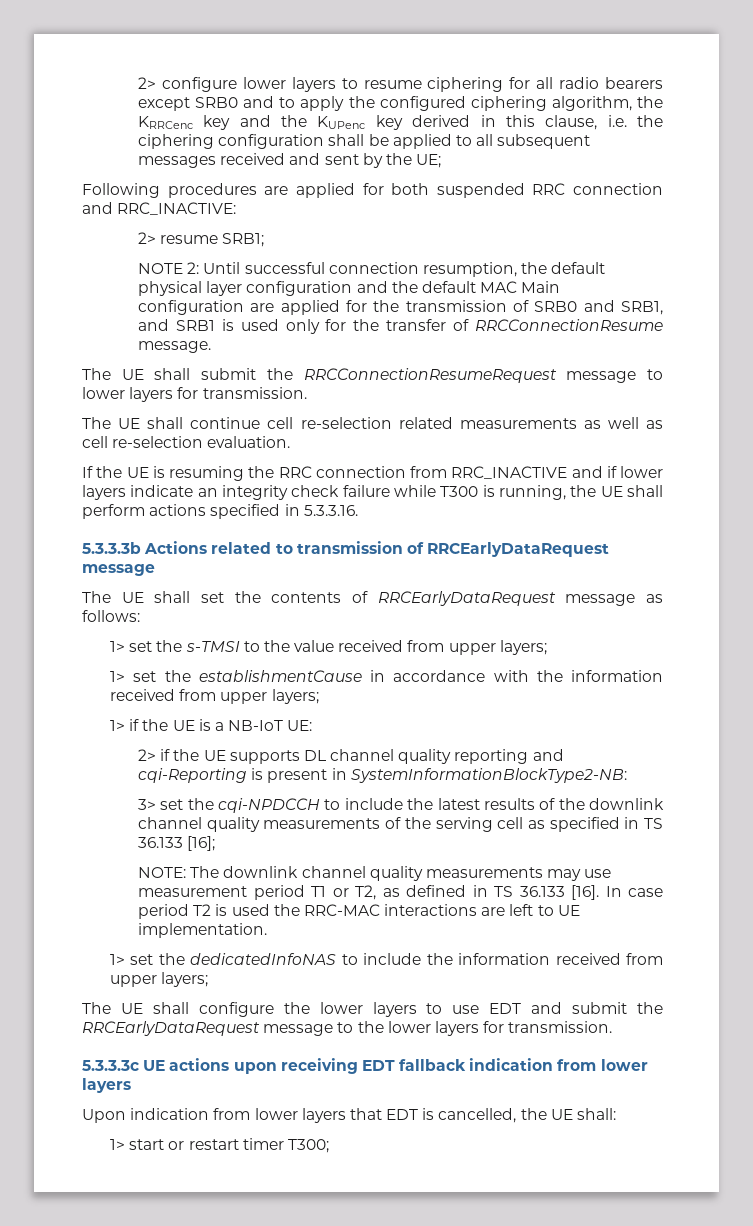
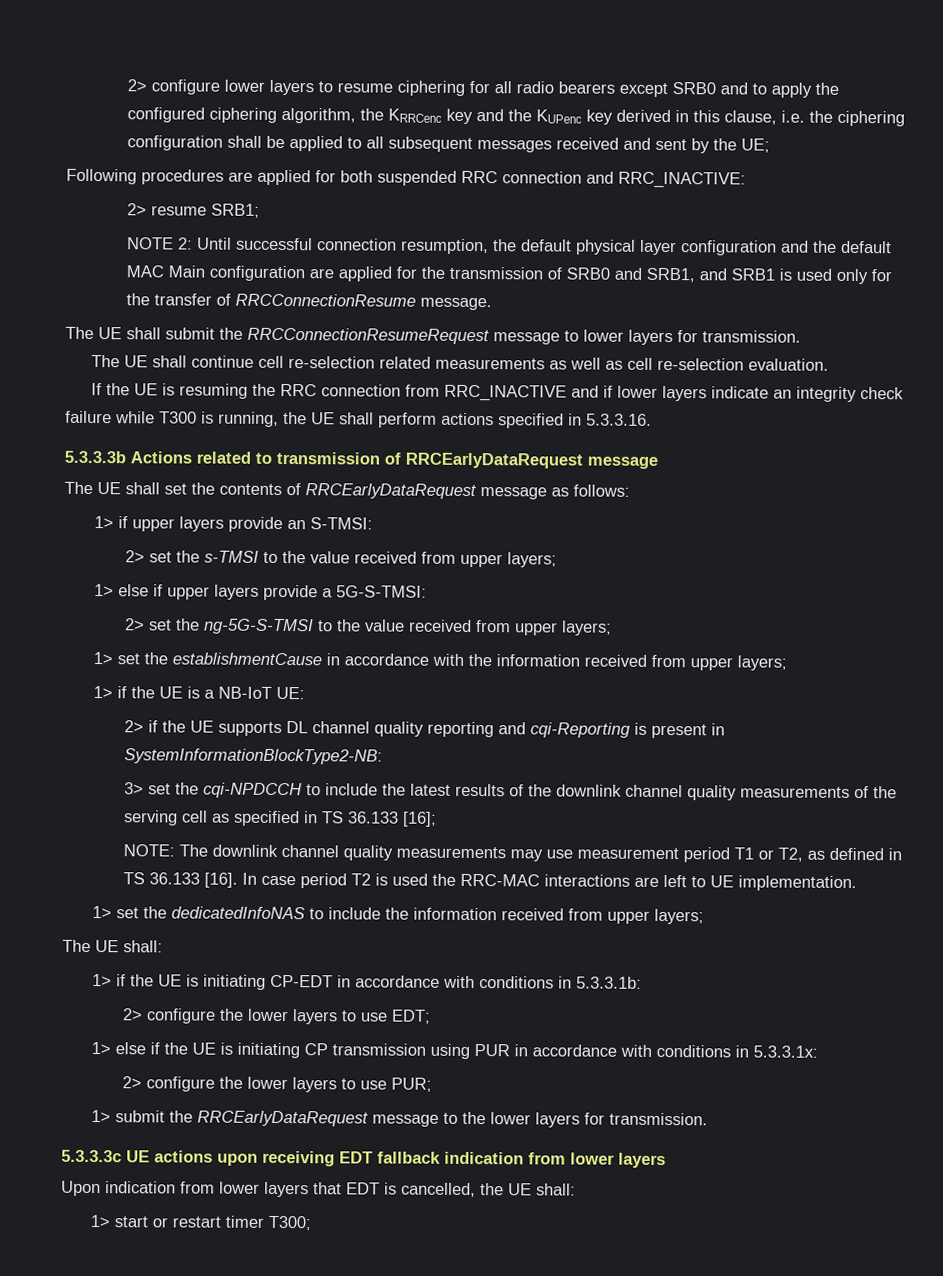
(125, 646) none -> [118,516,374,533] [124,550,145,563] if upper layers provide an S-TMSI: // 2>
(547, 647) none -> [94,584,428,601] [124,618,612,636] // 1> else if upper layers provide a 5G-S-TMSI: // 2> set the ng-5G-S-TMSI to the value received from upper layers;
[152,1002,563,1017] shall configure the lower layers to use EDT and -> [123,940,163,953] [92,974,643,990] [121,1008,431,1025] [91,1042,819,1060] [121,1076,432,1093] [91,1110,112,1123] shall: // 1> if the UE is initiating CP-EDT in accordance with conditions in 5.3.3.1b: // 2> configure the lower layers to use EDT; // 1> else if the UE is initiating CP transmission using PUR in accordance with conditions in 5.3.3.1x: // 2> configure the lower layers to use PUR; // 1>

